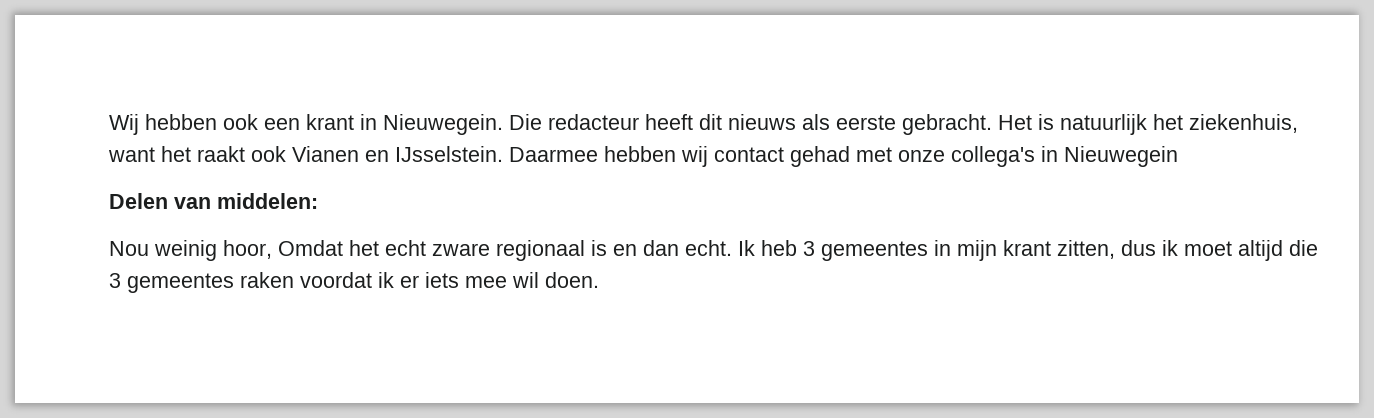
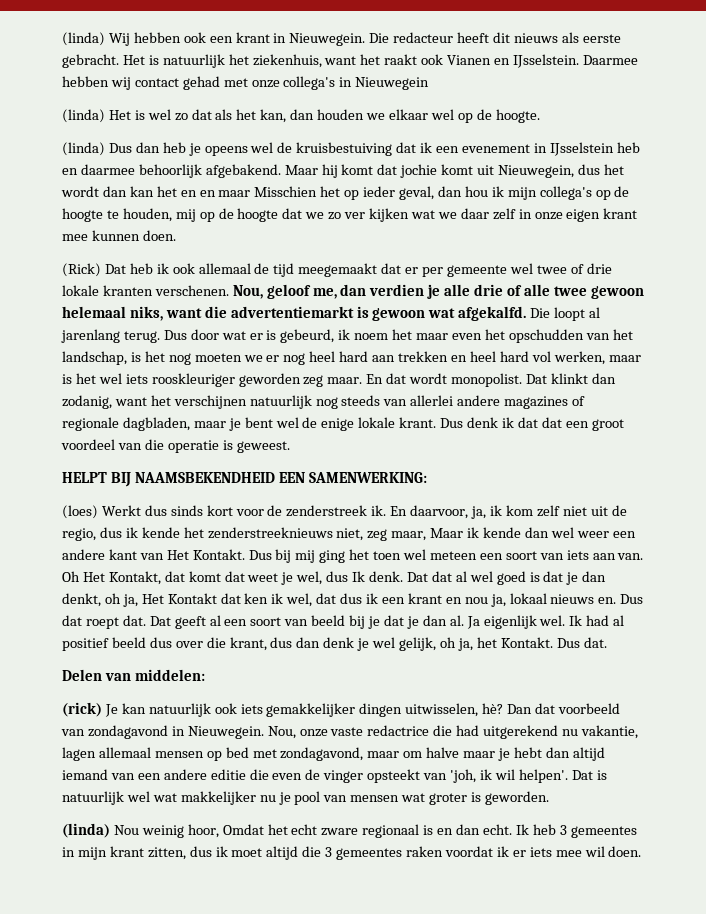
(109, 124) none -> [62,32,105,46] (linda)
[109,193,318,209] Delen van middelen: // -> [62,109,540,123] [62,142,640,156] [62,164,624,178] [61,186,630,200] [62,208,638,222] [62,230,176,241] [62,263,612,277] [62,284,644,299] [62,306,601,321] [61,329,633,343] [62,351,641,365] [62,373,616,387] [62,395,586,409] [62,417,624,431] [61,439,290,453] [62,472,427,487] [62,505,627,519] [62,527,636,541] [62,549,644,563] [62,571,607,585] [62,593,644,607] [62,615,625,629] [62,637,607,651] [62,669,205,681] [62,702,620,717] [61,725,638,739] [62,747,605,761] [62,769,607,783] [62,791,549,805] [62,823,110,838] (linda) Het is wel zo dat als het kan, dan houden we elkaar wel op de hoogte. // (linda) Dus dan heb je opeens wel de kruisbestuiving dat ik een evenement in IJsselstein heb en daarmee behoorlijk afgebakend. Maar hij komt dat jochie komt uit Nieuwegein, dus het wordt dan kan het en en maar Misschien het op ieder geval, dan hou ik mijn collega's op de hoogte te houden, mij op de hoogte dat we zo ver kijken wat we daar zelf in onze eigen krant mee kunnen doen. // (Rick) Dat heb ik ook allemaal de tijd meegemaakt dat er per gemeente wel twee of drie lokale kranten verschenen. Nou, geloof me, dan verdien je alle drie of alle twee gewoon helemaal niks, want die advertentiemarkt is gewoon wat afgekalfd. Die loopt al jarenlang terug. Dus door wat er is gebeurd, ik noem het maar even het opschudden van het landschap, is het nog moeten we er nog heel hard aan trekken en heel hard vol werken, maar is het wel iets rooskleuriger geworden zeg maar. En dat wordt monopolist. Dat klinkt dan zodanig, want het verschijnen natuurlijk nog steeds van allerlei andere magazines of regionale dagbladen, maar je bent wel de enige lokale krant. Dus denk ik dat dat een groot voordeel van die operatie is geweest. // HELPT BIJ NAAMSBEKENDHEID EEN SAMENWERKING: // (loes) Werkt dus sinds kort voor de zenderstreek ik. En daarvoor, ja, ik kom zelf niet uit de regio, dus ik kende het zenderstreeknieuws niet, zeg maar, Maar ik kende dan wel weer een andere kant van Het Kontakt. Dus bij mij ging het toen wel meteen een soort van iets aan van. Oh Het Kontakt, dat komt dat weet je wel, dus Ik denk. Dat dat al wel goed is dat je dan denkt, oh ja, Het Kontakt dat ken ik wel, dat dus ik een krant en nou ja, lokaal nieuws en. Dus dat roept dat. Dat geeft al een soort van beeld bij je dat je dan al. Ja eigenlijk wel. Ik had al positief beeld dus over die krant, dus dan denk je wel gelijk, oh ja, het Kontakt. Dus dat. // Delen van middelen: // (rick) Je kan natuurlijk ook iets gemakkelijker dingen uitwisselen, hè? Dan dat voorbeeld van zondagavond in Nieuwegein. Nou, onze vaste redactrice die had uitgerekend nu vakantie, lagen allemaal mensen op bed met zondagavond, maar om halve maar je hebt dan altijd iemand van een andere editie die even de vinger opsteekt van 'joh, ik wil helpen'. Dat is natuurlijk wel wat makkelijker nu je pool van mensen wat groter is geworden. // (linda)

